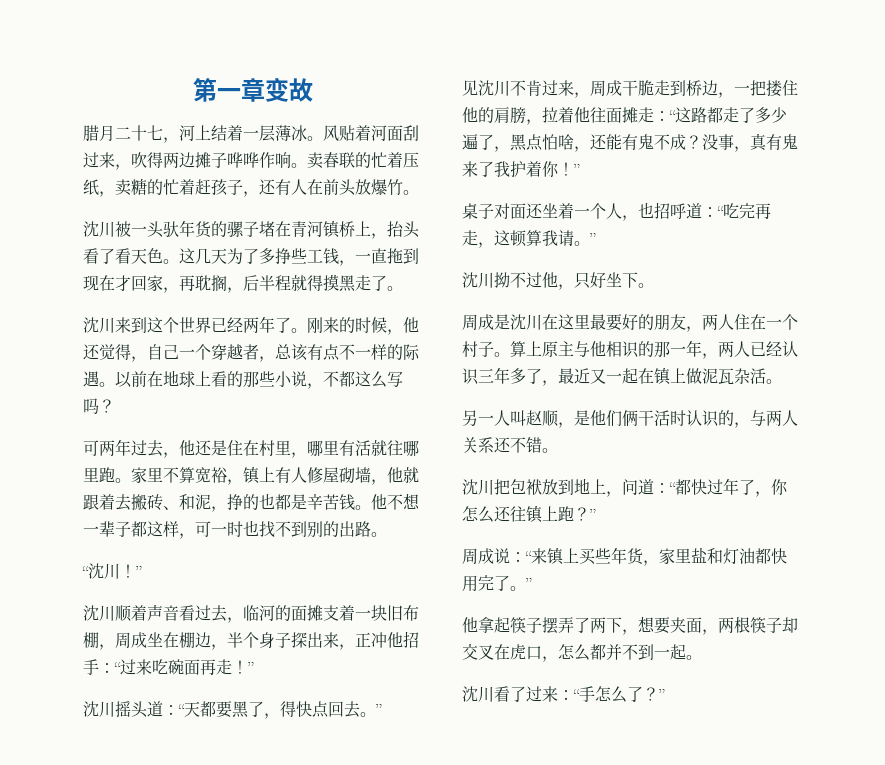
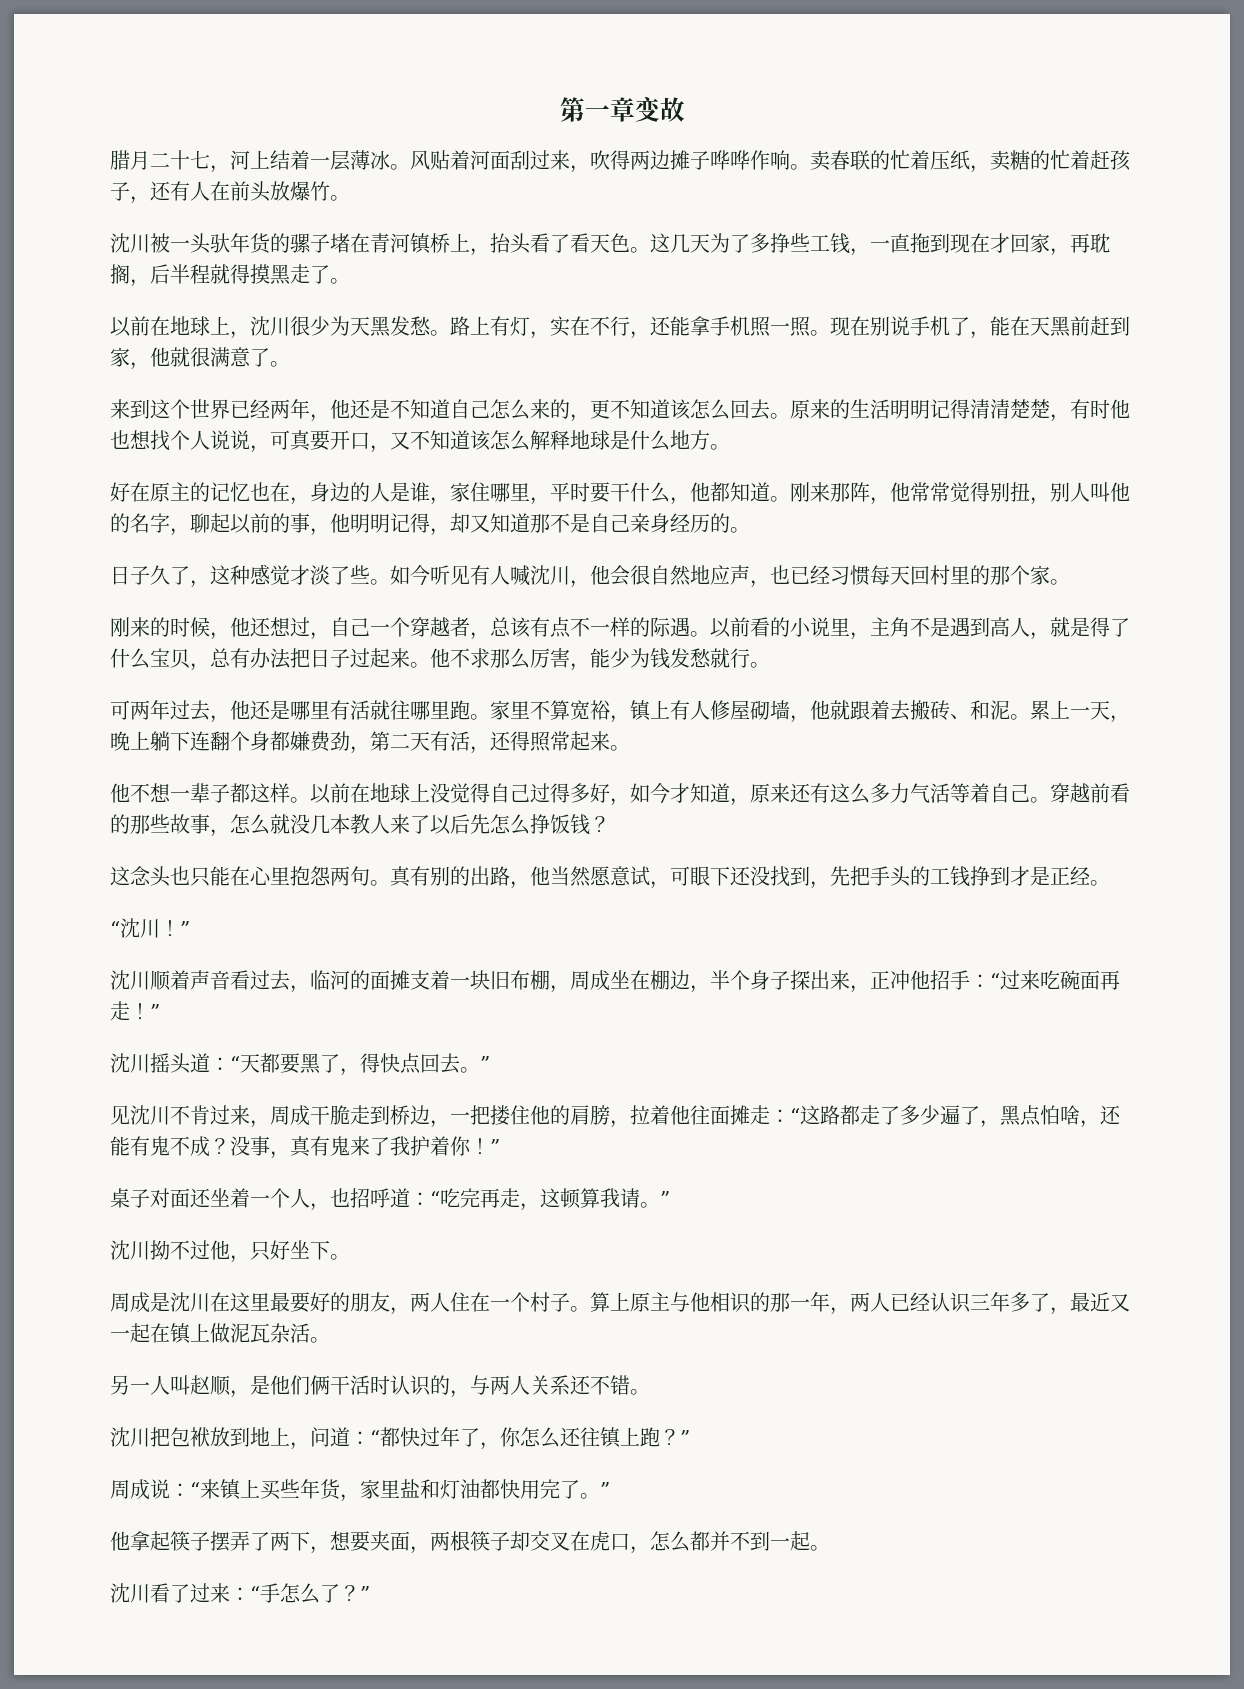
[83,317,115,333] 沈川 -> [110,316,1130,339] [110,347,290,370] 以前在地球上，沈川很少为天黑发愁。路上有灯，实在不行，还能拿手机照一照。现在别说手机了，能在天黑前赶到家，他就很满意了。 //
[275,317,307,333] 了。 -> [310,399,1130,422] [110,430,730,453] [110,482,1130,505] [110,513,750,536] [110,564,1070,588] ，他还是不知道自己怎么来的，更不知道该怎么回去。原来的生活明明记得清清楚楚，有时他也想找个人说说，可真要开口，又不知道该怎么解释地球是什么地方。 // 好在原主的记忆也在，身边的人是谁，家住哪里，平时要干什么，他都知道。刚来那阵，他常常觉得别扭，别人叫他的名字，聊起以前的事，他明明记得，却又知道那不是自己亲身经历的。 // 日子久了，这种感觉才淡了些。如今听见有人喊沈川，他会很自然地应声，也已经习惯每天回村里的那个家。 //
[99,344,131,360] 觉得 -> [270,617,310,637] 想过
[147,370,403,389] [83,398,115,414] 在地球上看的那些小说，不都这么写吗？ -> [750,617,1130,640] [110,648,770,671] 看的小说里，主角不是遇到高人，就是得了什么宝贝，总有办法把日子过起来。他不求那么厉害，能少为钱发愁就行。
[227,440,307,458] 住在村里， -> (290, 710) none
[211,493,371,512] ，挣的也都是辛苦钱。 -> [1010,700,1130,723] [110,731,630,754] 。累上一天，晚上躺下连翻个身都嫌费劲，第二天有活，还得照常起来。 //
[179,520,371,539] ，可一时也找不到别的出路 -> [290,783,1130,806] [110,814,610,837] [110,866,1090,889] 。以前在地球上没觉得自己过得多好，如今才知道，原来还有这么多力气活等着自己。穿越前看的那些故事，怎么就没几本教人来了以后先怎么挣饭钱？ // 这念头也只能在心里抱怨两句。真有别的出路，他当然愿意试，可眼下还没找到，先把手头的工钱挣到才是正经

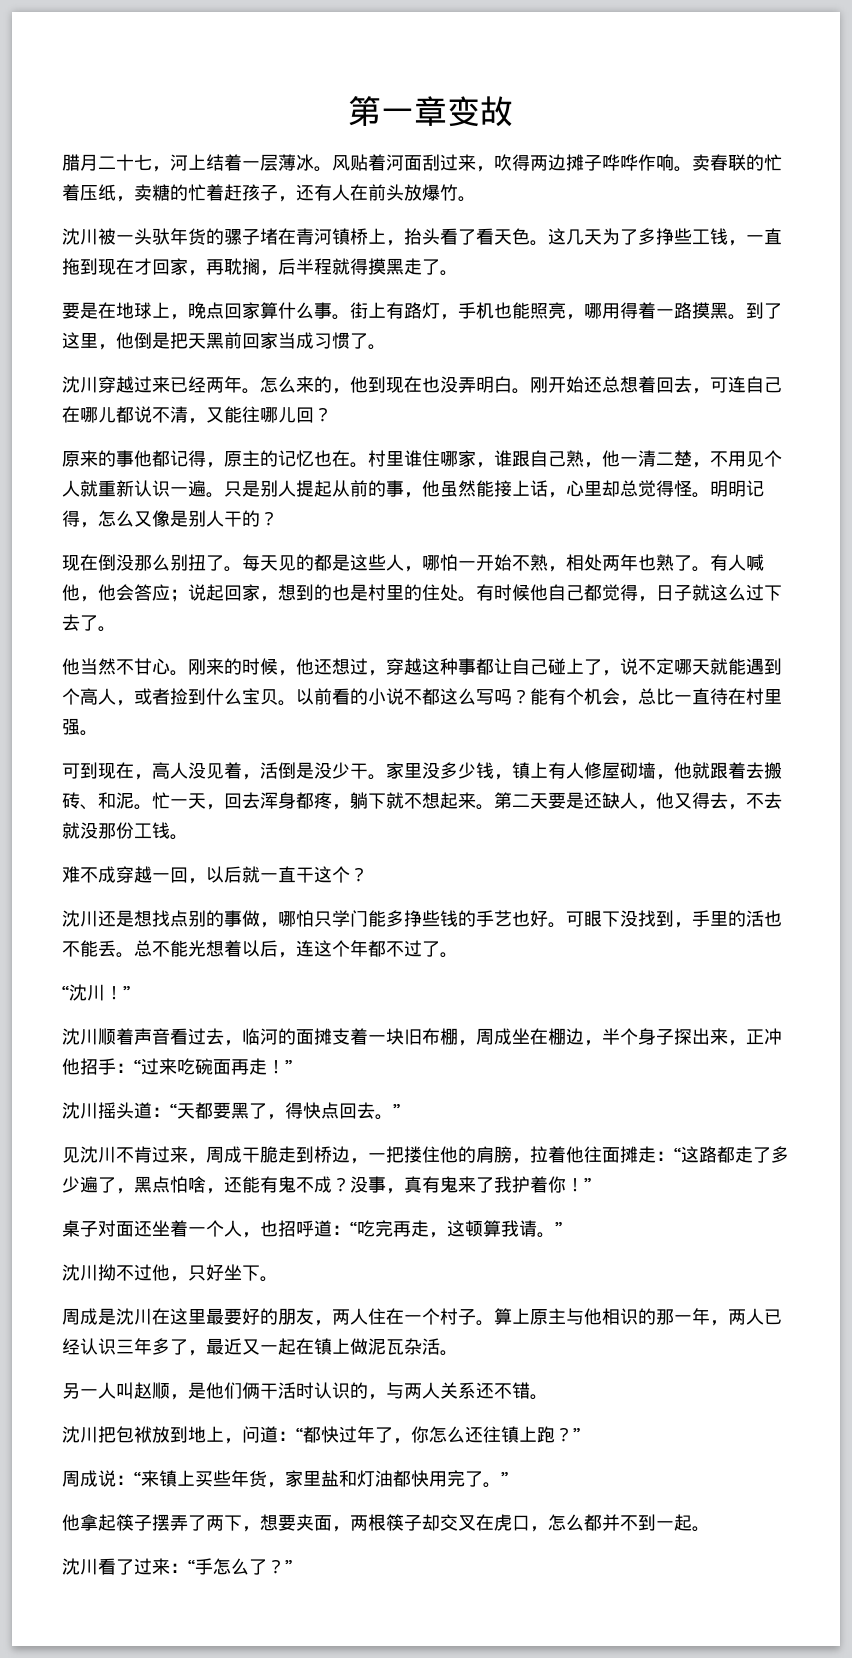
[110,316,150,337] 以前 -> [62,302,98,319] 要是
[250,316,1130,339] [110,347,290,370] [110,399,1130,422] [110,430,730,453] [110,482,1130,505] [110,513,750,536] [110,564,1070,588] 沈川很少为天黑发愁。路上有灯，实在不行，还能拿手机照一照。现在别说手机了，能在天黑前赶到家，他就很满意了。 // 来到这个世界已经两年，他还是不知道自己怎么来的，更不知道该怎么回去。原来的生活明明记得清清楚楚，有时他也想找个人说说，可真要开口，又不知道该怎么解释地球是什么地方。 // 好在原主的记忆也在，身边的人是谁，家住哪里，平时要干什么，他都知道。刚来那阵，他常常觉得别扭，别人叫他的名字，聊起以前的事，他明明记得，却又知道那不是自己亲身经历的。 // 日子久了，这种感觉才淡了些。如今听见有人喊沈川，他会很自然地应声，也已经习惯每天回村里的那个家。 // -> [188,302,782,320] [62,332,386,350] [62,376,782,394] [62,406,332,424] [62,450,782,468] [62,480,764,498] [62,510,278,528] [62,554,764,572] [62,584,782,602] [62,614,116,632] [62,658,188,676] 晚点回家算什么事。街上有路灯，手机也能照亮，哪用得着一路摸黑。到了这里，他倒是把天黑前回家当成习惯了。 // 沈川穿越过来已经两年。怎么来的，他到现在也没弄明白。刚开始还总想着回去，可连自己在哪儿都说不清，又能往哪儿回？ // 原来的事他都记得，原主的记忆也在。村里谁住哪家，谁跟自己熟，他一清二楚，不用见个人就重新认识一遍。只是别人提起从前的事，他虽然能接上话，心里却总觉得怪。明明记得，怎么又像是别人干的？ // 现在倒没那么别扭了。每天见的都是这些人，哪怕一开始不熟，相处两年也熟了。有人喊他，他会答应；说起回家，想到的也是村里的住处。有时候他自己都觉得，日子就这么过下去了。 // 他当然不甘心。
[330,617,1130,640] [110,648,770,671] [110,700,610,723] 自己一个穿越者，总该有点不一样的际遇。以前看的小说里，主角不是遇到高人，就是得了什么宝贝，总有办法把日子过起来。他不求那么厉害，能少为钱发愁就行。 // 可两年过去，他还是哪里有活就往哪里跑。家里不算宽裕 -> [386,658,782,676] [62,688,782,706] [62,718,98,736] [62,762,494,780] 穿越这种事都让自己碰上了，说不定哪天就能遇到个高人，或者捡到什么宝贝。以前看的小说不都这么写吗？能有个机会，总比一直待在村里强。 // 可到现在，高人没见着，活倒是没少干。家里没多少钱
[1030,700,1130,723] [110,731,630,754] [110,783,1130,806] [110,814,610,837] [110,866,1090,889] 累上一天，晚上躺下连翻个身都嫌费劲，第二天有活，还得照常起来。 // 他不想一辈子都这样。以前在地球上没觉得自己过得多好，如今才知道，原来还有这么多力气活等着自己。穿越前看的那些故事，怎么就没几本教人来了以后先怎么挣饭钱？ // 这念头也只能在心里抱怨两句。真有别的出路，他当然愿意试，可眼下还没找到，先把手头的工钱挣到才是正经 -> [152,792,782,810] [62,822,188,840] [62,866,368,884] [62,910,782,928] [62,940,440,958] 忙一天，回去浑身都疼，躺下就不想起来。第二天要是还缺人，他又得去，不去就没那份工钱。 // 难不成穿越一回，以后就一直干这个？ // 沈川还是想找点别的事做，哪怕只学门能多挣些钱的手艺也好。可眼下没找到，手里的活也不能丢。总不能光想着以后，连这个年都不过了

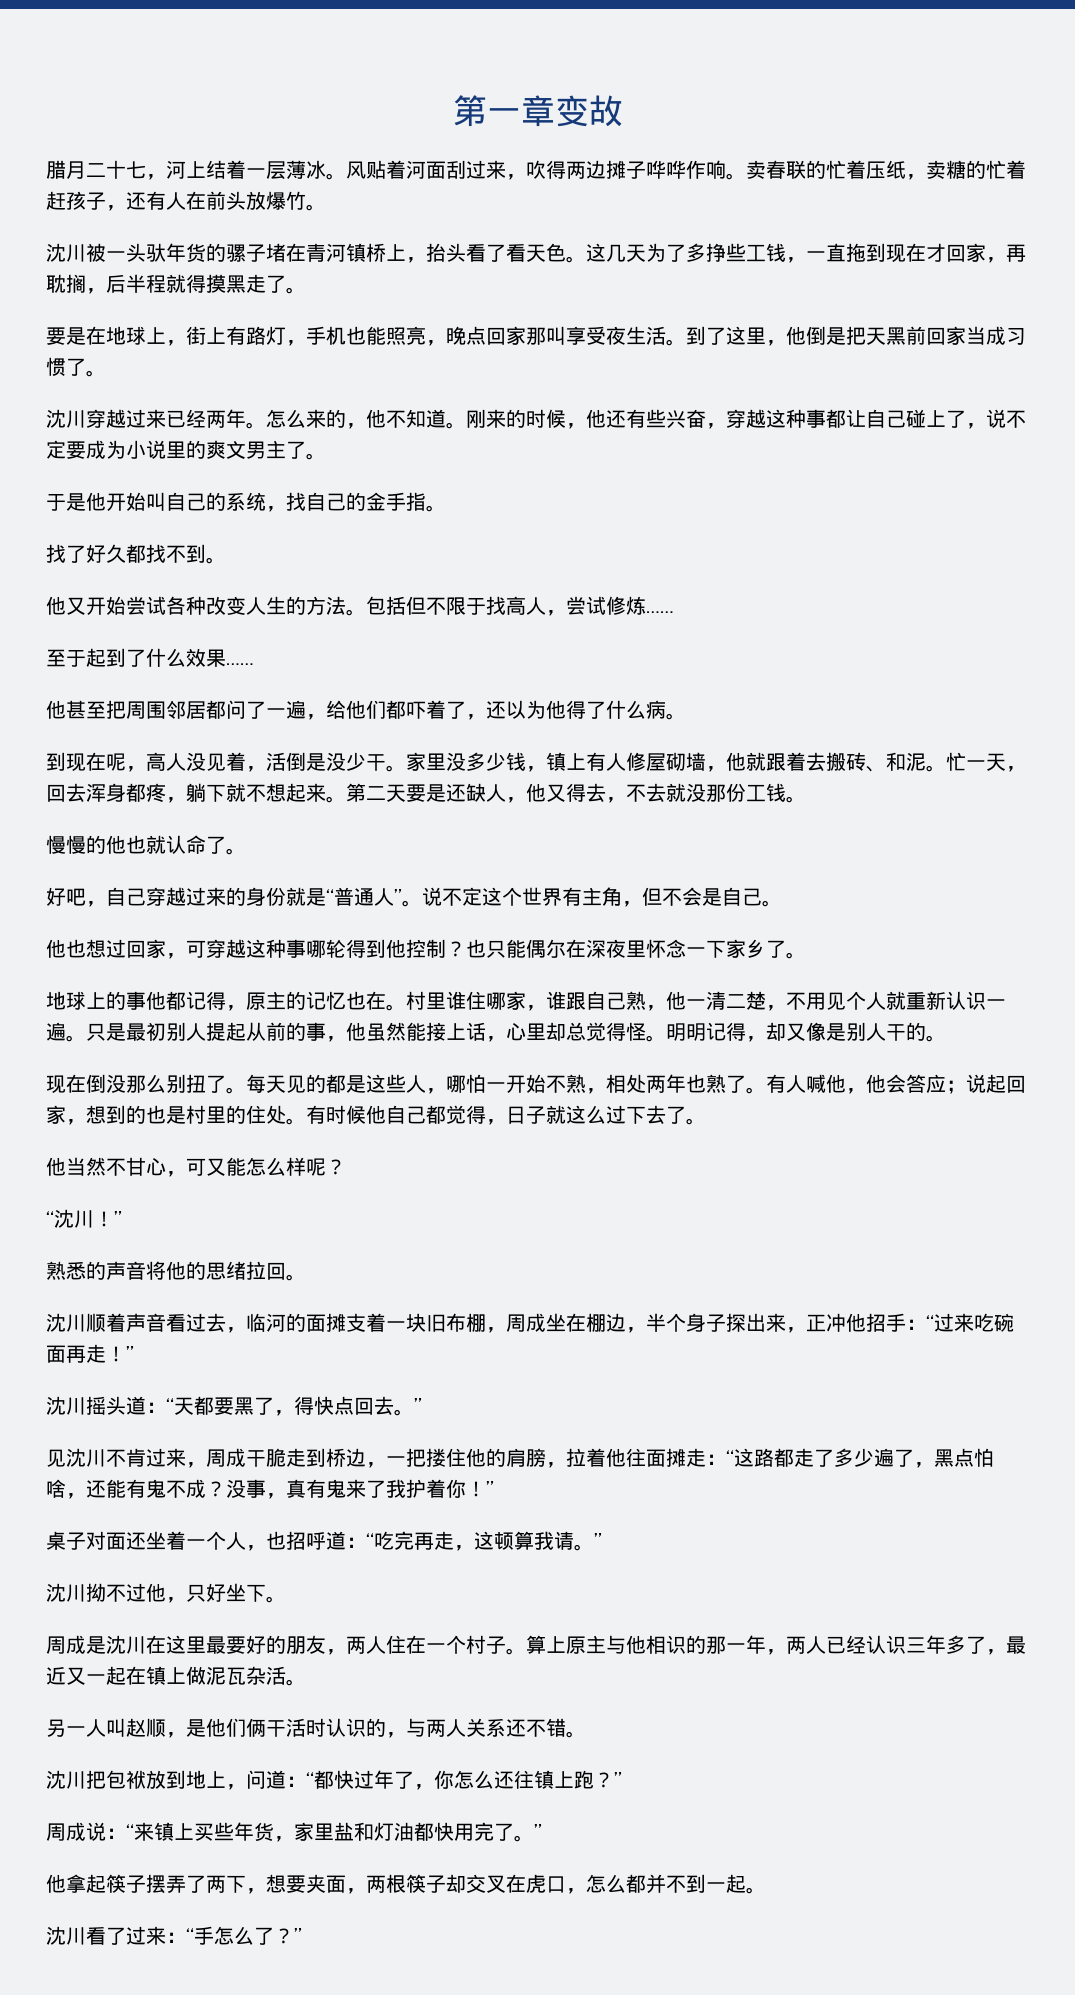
[188,302,350,320] 晚点回家算什么事。 -> (186, 343) none
[584,302,728,319] 哪用得着一路摸黑 -> [446,326,666,345] 晚点回家那叫享受夜生活
[368,376,782,394] [62,406,332,424] [62,450,98,467] 到现在也没弄明白。刚开始还总想着回去，可连自己在哪儿都说不清，又能往哪儿回？ // 原来 -> [386,409,1026,429] [46,440,326,460] [46,492,446,512] [46,544,226,564] [46,596,674,616] [46,648,254,667] [46,700,686,720] [46,752,1026,772] [46,783,806,803] [46,835,246,855] [46,887,782,907] [46,939,806,959] [46,991,106,1010] 不知道。刚来的时候，他还有些兴奋，穿越这种事都让自己碰上了，说不定要成为小说里的爽文男主了。 // 于是他开始叫自己的系统，找自己的金手指。 // 找了好久都找不到。 // 他又开始尝试各种改变人生的方法。包括但不限于找高人，尝试修炼…… // 至于起到了什么效果…… // 他甚至把周围邻居都问了一遍，给他们都吓着了，还以为他得了什么病。 // 到现在呢，高人没见着，活倒是没少干。家里没多少钱，镇上有人修屋砌墙，他就跟着去搬砖、和泥。忙一天，回去浑身都疼，躺下就不想起来。第二天要是还缺人，他又得去，不去就没那份工钱。 // 慢慢的他也就认命了。 // 好吧，自己穿越过来的身份就是“普通人”。说不定这个世界有主角，但不会是自己。 // 他也想过回家，可穿越这种事哪轮得到他控制？也只能偶尔在深夜里怀念一下家乡了。 // 地球上
(260, 488) none -> [126,1022,166,1041] 最初
[98,510,134,527] 怎么 -> [766,1022,786,1041] 却
[260,511,278,526] ？ -> [926,1035,946,1042] 。
[170,658,782,676] [62,688,782,706] [62,718,98,736] [62,762,782,780] [62,792,782,810] [62,822,188,840] [62,866,368,884] [62,910,782,928] [62,940,458,958] [62,984,130,1001] 。刚来的时候，他还想过，穿越这种事都让自己碰上了，说不定哪天就能遇到个高人，或者捡到什么宝贝。以前看的小说不都这么写吗？能有个机会，总比一直待在村里强。 // 可到现在，高人没见着，活倒是没少干。家里没多少钱，镇上有人修屋砌墙，他就跟着去搬砖、和泥。忙一天，回去浑身都疼，躺下就不想起来。第二天要是还缺人，他又得去，不去就没那份工钱。 // 难不成穿越一回，以后就一直干这个？ // 沈川还是想找点别的事做，哪怕只学门能多挣些钱的手艺也好。可眼下没找到，手里的活也不能丢。总不能光想着以后，连这个年都不过了。 // “沈川！” -> [166,1157,346,1177] [46,1209,122,1228] [46,1261,306,1281] ，可又能怎么样呢？ // “沈川！” // 熟悉的声音将他的思绪拉回。

